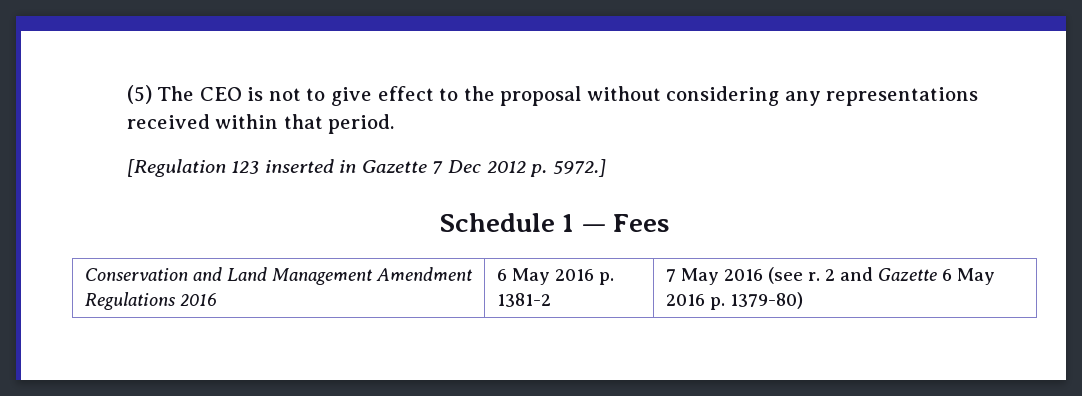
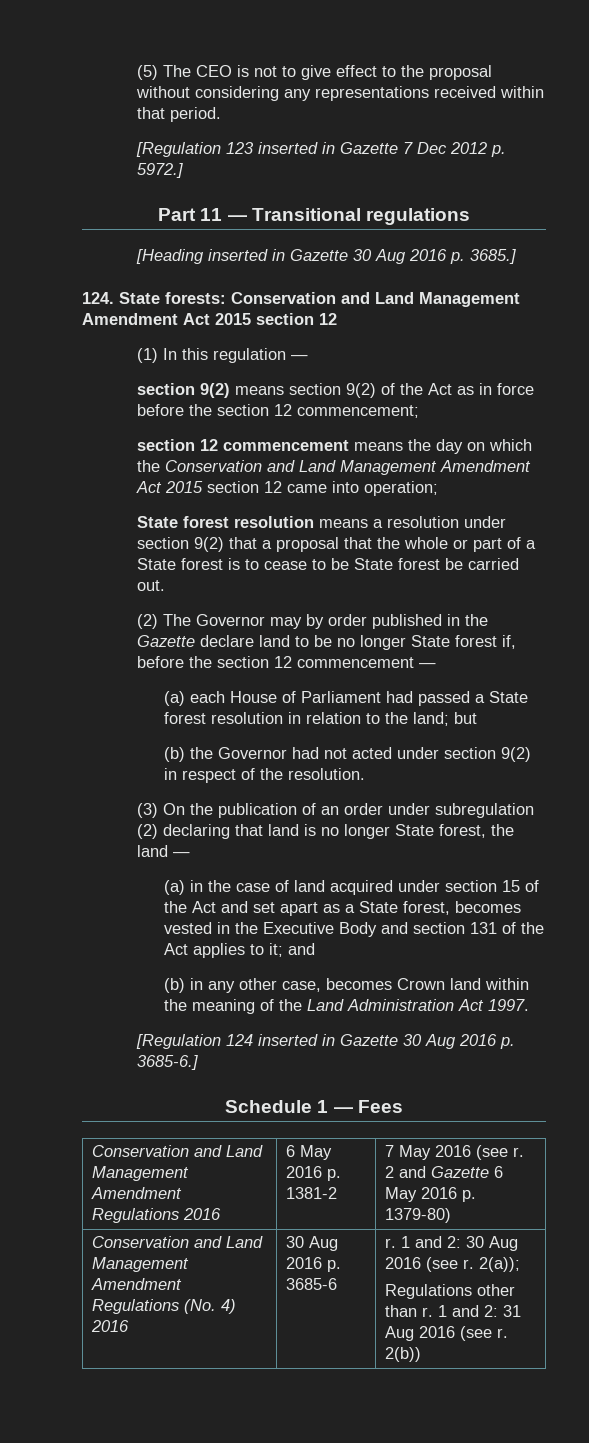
(606, 168) none -> [158,208,470,225] [135,249,516,264] [82,292,520,307] [82,313,337,325] [136,348,308,363] [136,383,534,398] [136,404,419,418] [136,439,532,454] [136,460,531,475] [135,481,438,496] [136,516,506,528] [136,537,536,552] [136,558,519,570] [136,580,165,591] [136,614,488,629] [136,635,516,650] [136,656,436,668] [163,691,528,706] [163,712,477,726] [163,747,531,762] [163,768,365,783] [136,803,534,818] [136,824,514,839] [136,845,190,857] [163,880,539,895] [163,901,521,916] [163,922,544,937] [163,943,315,958] [163,978,529,993] [163,999,529,1014] [135,1034,515,1049] [136,1055,198,1070] // Part 11 — Transitional regulations // [Heading inserted in Gazette 30 Aug 2016 p. 3685.] // 124. State forests: Conservation and Land Management Amendment Act 2015 section 12 // (1) In this regulation — // section 9(2) means section 9(2) of the Act as in force before the section 12 commencement; // section 12 commencement means the day on which the Conservation and Land Management Amendment Act 2015 section 12 came into operation; // State forest resolution means a resolution under section 9(2) that a proposal that the whole or part of a State forest is to cease to be State forest be carried out. // (2) The Governor may by order published in the Gazette declare land to be no longer State forest if, before the section 12 commencement — // (a) each House of Parliament had passed a State forest resolution in relation to the land; but // (b) the Governor had not acted under section 9(2) in respect of the resolution. // (3) On the publication of an order under subregulation (2) declaring that land is no longer State forest, the land — // (a) in the case of land acquired under section 15 of the Act and set apart as a State forest, becomes vested in the Executive Body and section 131 of the Act applies to it; and // (b) in any other case, becomes Crown land within the meaning of the Land Administration Act 1997. // [Regulation 124 inserted in Gazette 30 Aug 2016 p. 3685-6.]
(803, 300) none -> [91,1236,263,1248] [91,1257,189,1272] [90,1278,182,1290] [91,1299,236,1314] [90,1320,129,1332] [285,1236,338,1251] [285,1257,341,1272] [285,1278,337,1290] [384,1236,518,1251] [384,1257,520,1272] [384,1284,515,1299] [384,1305,521,1317] [384,1326,508,1341] [384,1347,421,1362] // Conservation and Land Management Amendment Regulations (No. 4) 2016 | 30 Aug 2016 p. 3685-6 | r. 1 and 2: 30 Aug 2016 (see r. 2(a)); // Regulations other than r. 1 and 2: 31 Aug 2016 (see r. 2(b))

